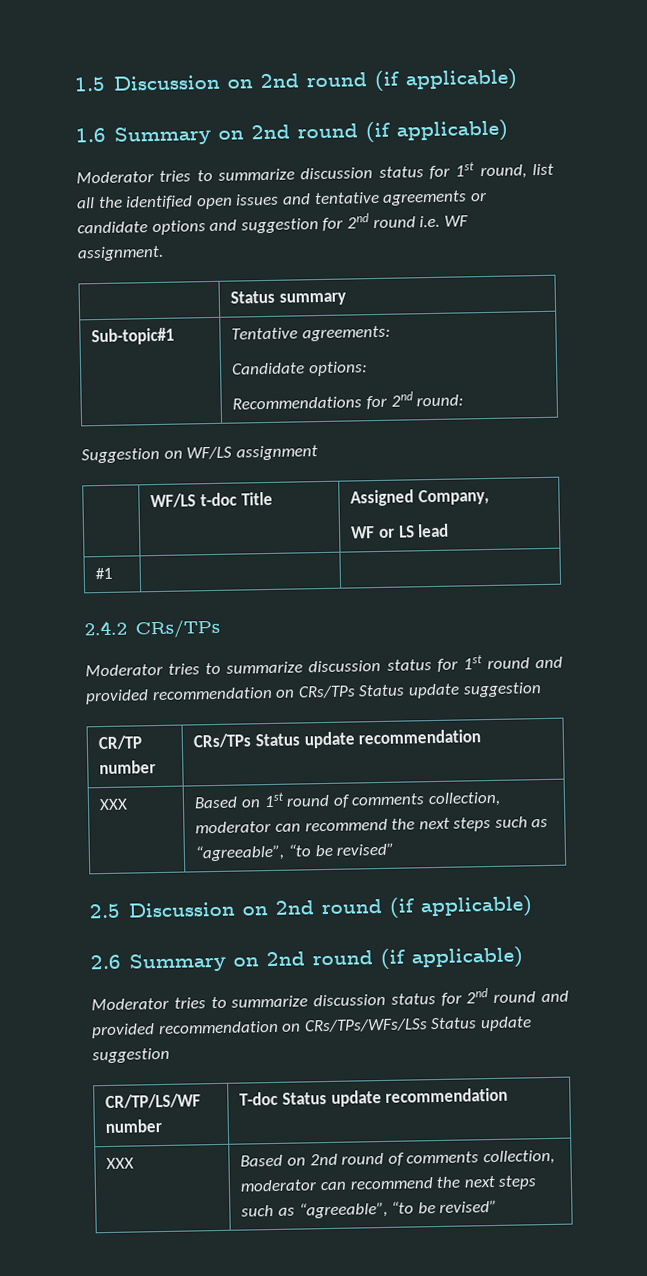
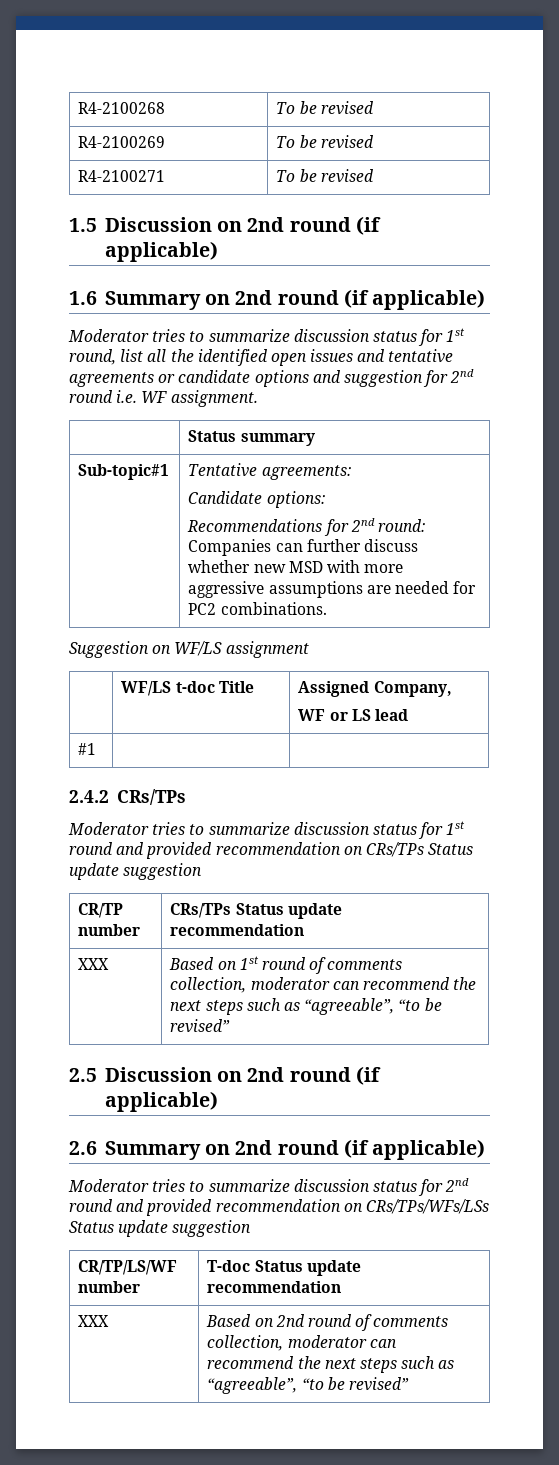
(74, 84) none -> [78,102,166,114] [276,101,374,115] [78,136,166,148] [276,135,374,149] [78,170,166,182] [276,169,374,183] R4-2100268 | To be revised // R4-2100269 | To be revised // R4-2100271 | To be revised //
(465, 400) none -> [188,539,419,556] [188,560,404,573] [188,581,477,598] [188,602,327,615] Companies can further discuss whether new MSD with more aggressive assumptions are needed for PC2 combinations.

